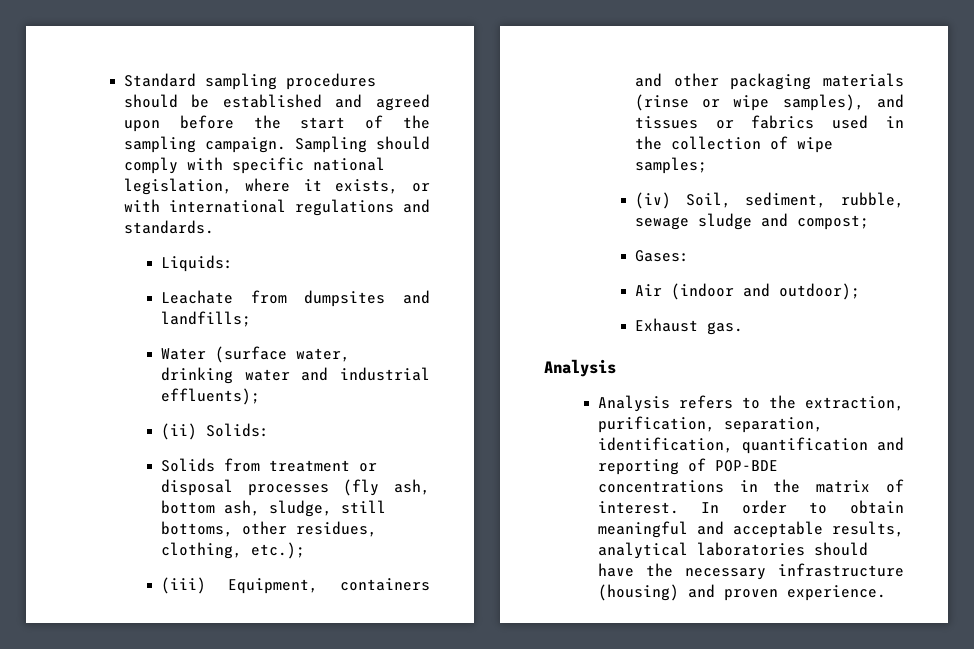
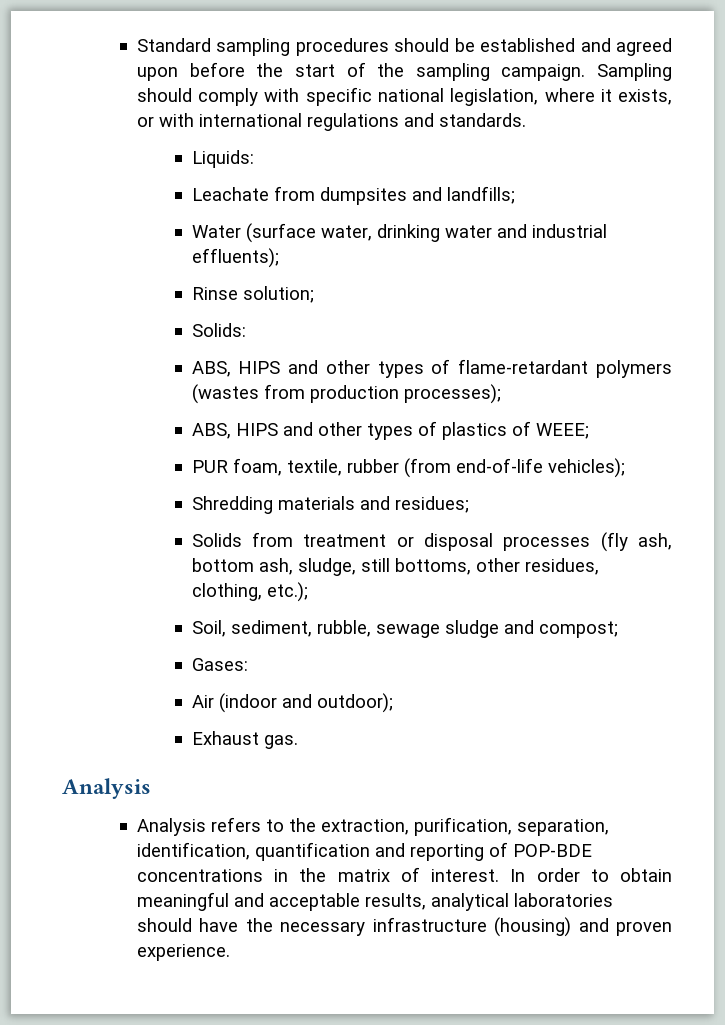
[160,423,197,440] (ii) -> [191,286,314,303] Rinse solution; //
(269, 430) none -> [191,359,672,378] [191,384,501,404] [191,421,589,440] [191,458,625,478] [191,496,469,514] // ABS, HIPS and other types of flame-retardant polymers (wastes from production processes); // ABS, HIPS and other types of plastics of WEEE; // PUR foam, textile, rubber (from end-of-life vehicles); // Shredding materials and residues;
[160,577,430,594] [634,73,904,90] [634,94,904,111] [634,115,904,129] [634,136,833,153] [634,157,707,174] [634,192,671,209] (iii) Equipment, containers and other packaging materials (rinse or wipe samples), and tissues or fabrics used in the collection of wipe samples; // (iv) -> (308, 592) none

